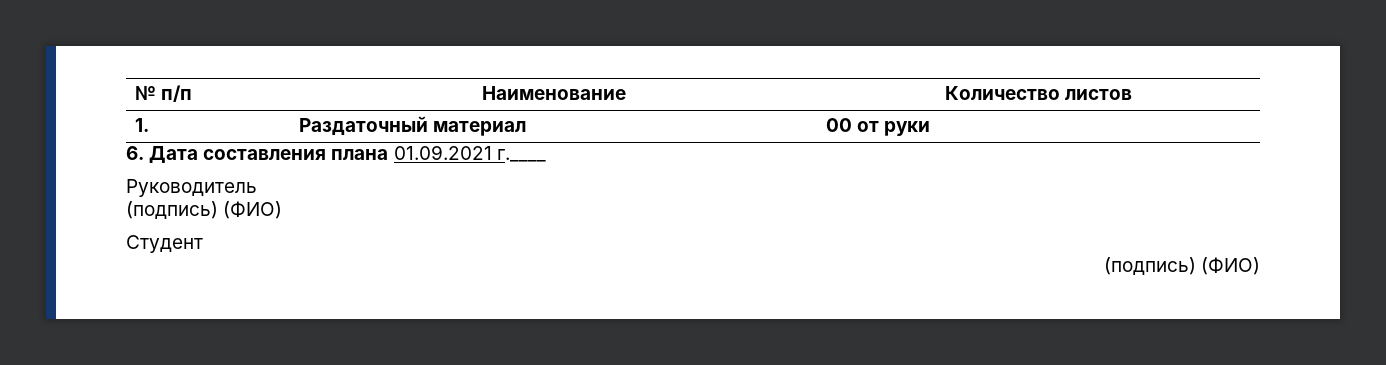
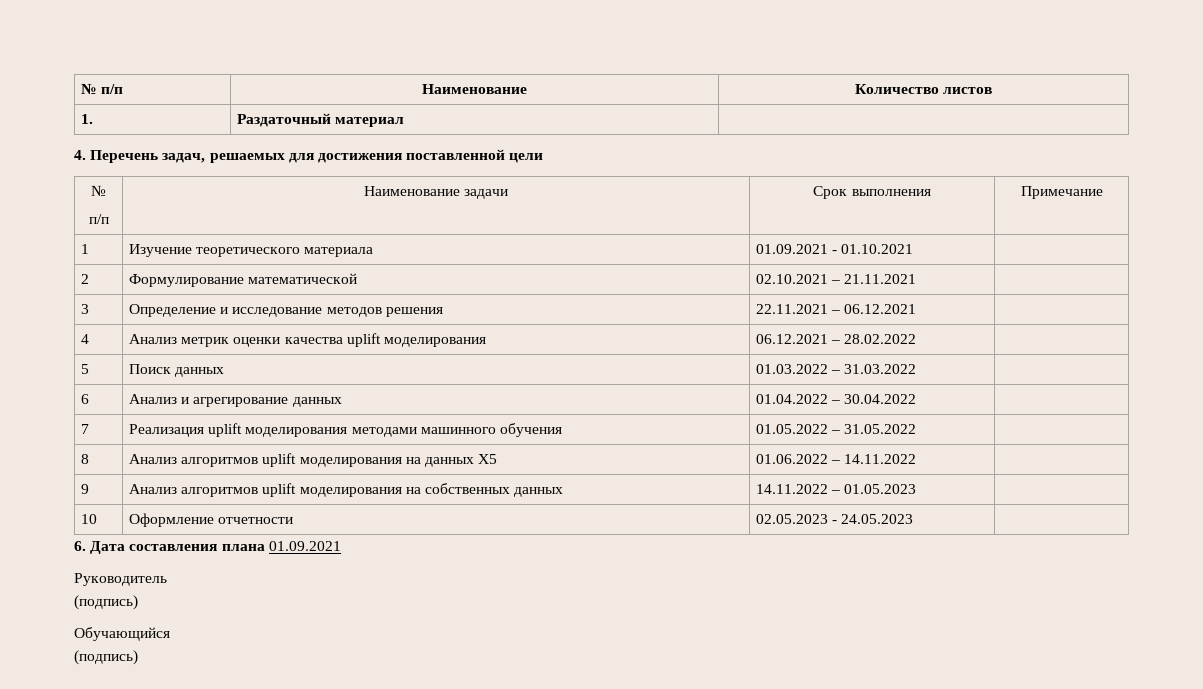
[825,118,930,136] 00 от руки -> [74,149,544,163] [91,185,106,196] [88,214,109,224] [363,186,509,199] [813,186,931,199] [1020,186,1103,199] [81,244,90,254] [129,244,374,257] [756,244,914,254] [81,274,90,284] [129,273,358,287] [756,274,917,284] [81,304,90,314] [129,304,443,317] [756,304,917,314] [81,334,90,344] [129,333,487,347] [756,334,917,344] [81,364,90,374] [129,364,225,377] [756,364,917,374] [81,394,90,404] [129,394,342,407] [756,394,917,404] [81,424,90,434] [129,423,563,437] [756,424,917,434] [81,454,90,464] [129,453,498,467] [756,454,917,464] [81,484,90,494] [129,483,564,497] [756,484,917,494] [81,514,98,524] [129,513,294,527] [756,514,914,524] // 4. Перечень задач, решаемых для достижения поставленной цели // № // п/п | Наименование задачи | Срок выполнения | Примечание // 1 | Изучение теоретического материала | 01.09.2021 - 01.10.2021 | // 2 | Формулирование математической | 02.10.2021 – 21.11.2021 | // 3 | Определение и исследование методов решения | 22.11.2021 – 06.12.2021 | // 4 | Анализ метрик оценки качества uplift моделирования | 06.12.2021 – 28.02.2022 | // 5 | Поиск данных | 01.03.2022 – 31.03.2022 | // 6 | Анализ и агрегирование данных | 01.04.2022 – 30.04.2022 | // 7 | Реализация uplift моделирования методами машинного обучения | 01.05.2022 – 31.05.2022 | // 8 | Анализ алгоритмов uplift моделирования на данных X5 | 01.06.2022 – 14.11.2022 | // 9 | Анализ алгоритмов uplift моделирования на собственных данных | 14.11.2022 – 01.05.2023 | // 10 | Оформление отчетности | 02.05.2023 - 24.05.2023 |
[496,149,546,162] г.____ -> (341, 546) none
[223,201,283,219] [126,235,203,253] [1103,257,1260,275] (ФИО) // Студент // (подпись) (ФИО) -> [74,627,170,641] [74,650,138,665] // Обучающийся // (подпись)

